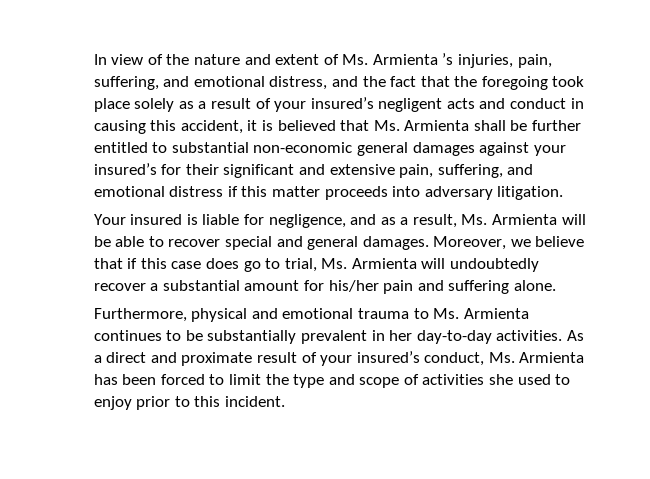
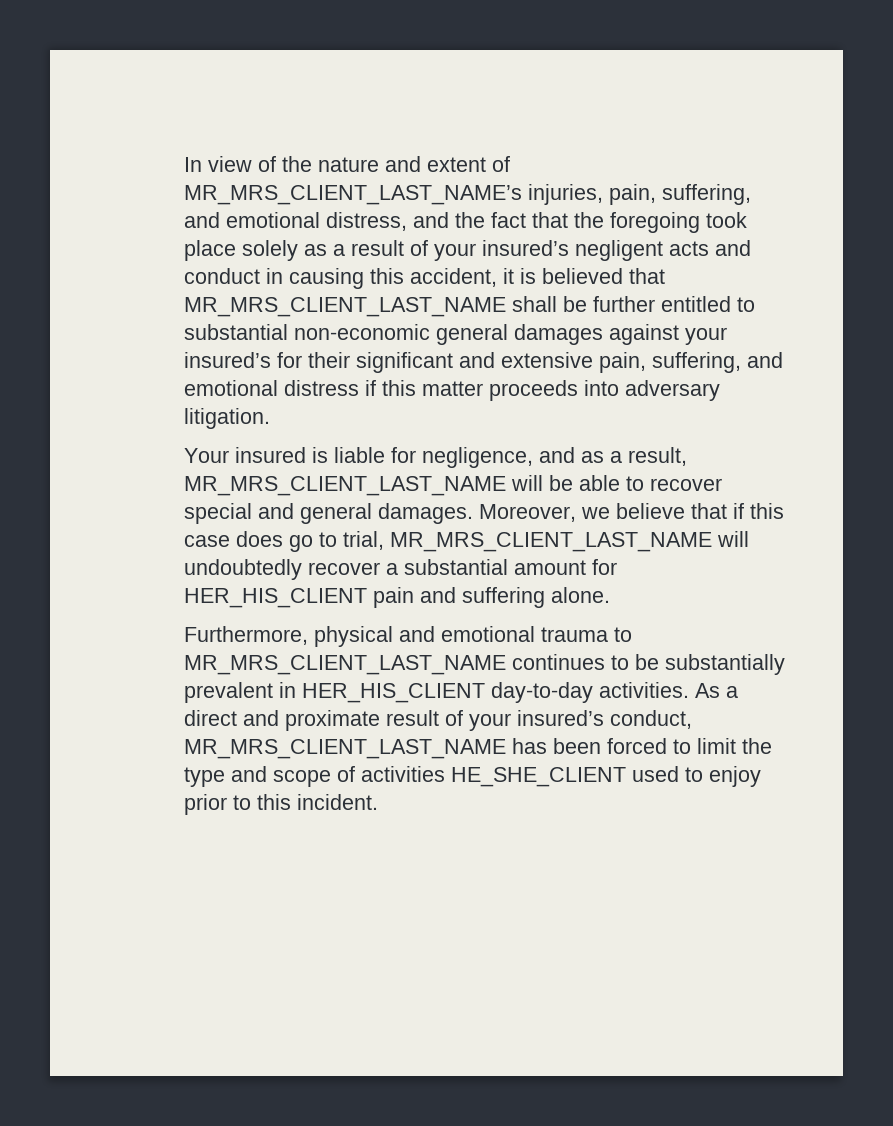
[342,53,454,65] Ms. Armienta ’s -> [184,185,523,205] MR_MRS_CLIENT_LAST_NAME’s
[373,120,470,131] Ms. Armienta -> [184,297,507,317] MR_MRS_CLIENT_LAST_NAME
[461,214,558,225] Ms. Armienta -> [184,476,507,496] MR_MRS_CLIENT_LAST_NAME
[321,258,417,269] Ms. Armienta -> [390,532,713,552] MR_MRS_CLIENT_LAST_NAME
[328,280,379,292] his/her -> [184,588,368,608] HER_HIS_CLIENT
[433,308,529,319] Ms. Armienta -> [184,655,507,675] MR_MRS_CLIENT_LAST_NAME
[389,330,413,341] her -> [302,683,486,703] HER_HIS_CLIENT
[488,352,585,363] Ms. Armienta -> [184,739,507,759] MR_MRS_CLIENT_LAST_NAME
[489,374,514,385] she -> [451,767,627,787] HE_SHE_CLIENT

